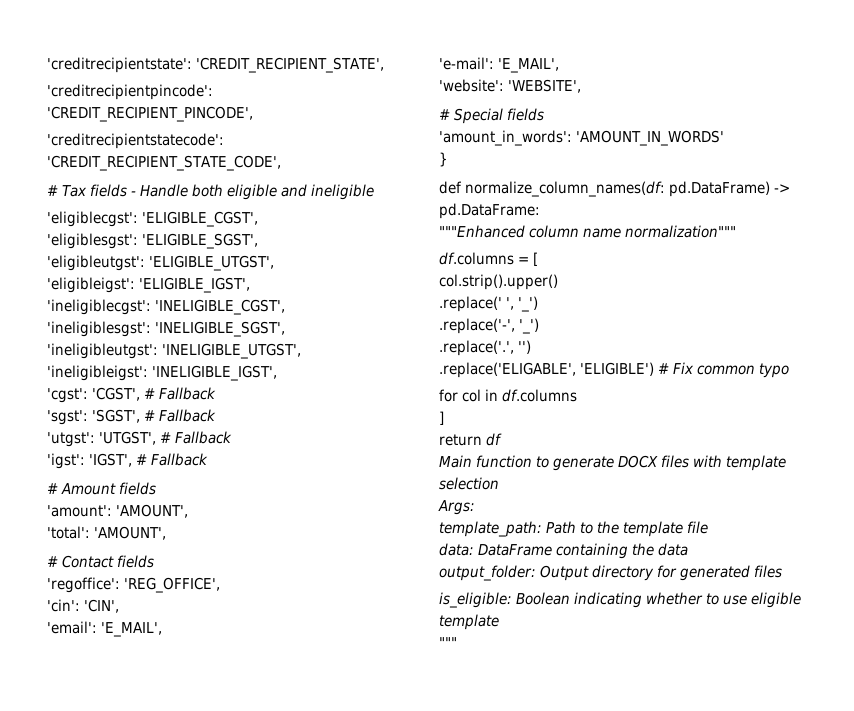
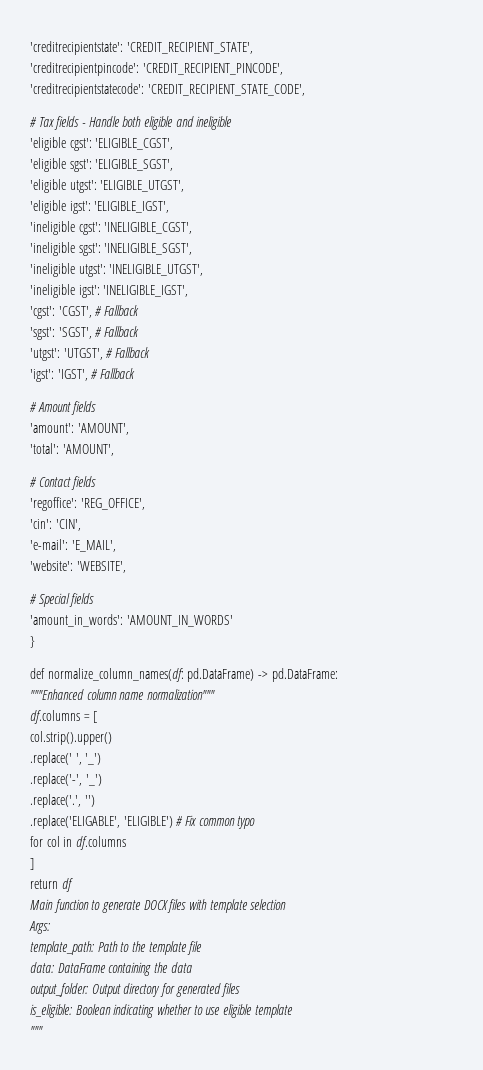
[47,211,138,227] 'eligiblecgst': -> [30,137,92,151] 'eligible cgst':
[47,233,138,249] 'eligiblesgst': -> [30,158,92,172] 'eligible sgst':
[47,255,145,271] 'eligibleutgst': -> [30,179,97,193] 'eligible utgst':
[47,277,135,293] 'eligibleigst': -> [30,200,91,214] 'eligible igst':
[47,299,151,315] 'ineligiblecgst': -> [30,221,101,235] 'ineligible cgst':
[47,321,151,337] 'ineligiblesgst': -> [30,242,101,256] 'ineligible sgst':
[47,343,158,359] 'ineligibleutgst': -> [30,263,106,277] 'ineligible utgst':
[47,365,148,381] 'ineligibleigst': -> [30,284,100,298] 'ineligible igst':
[47,621,162,637] // 'email': 'E_MAIL', -> (81, 525) none

